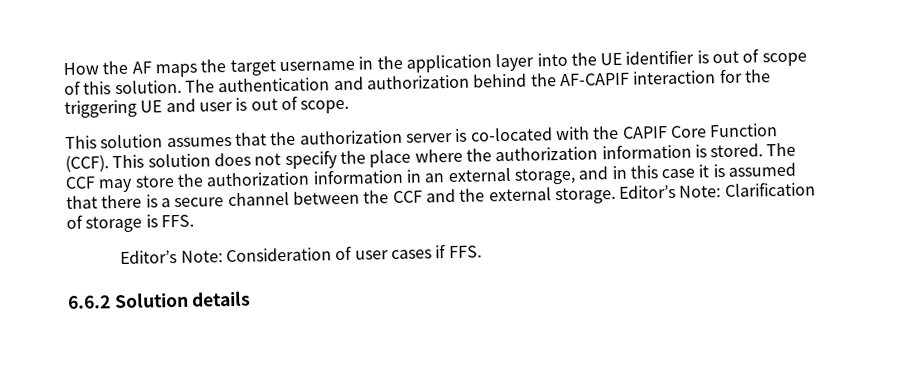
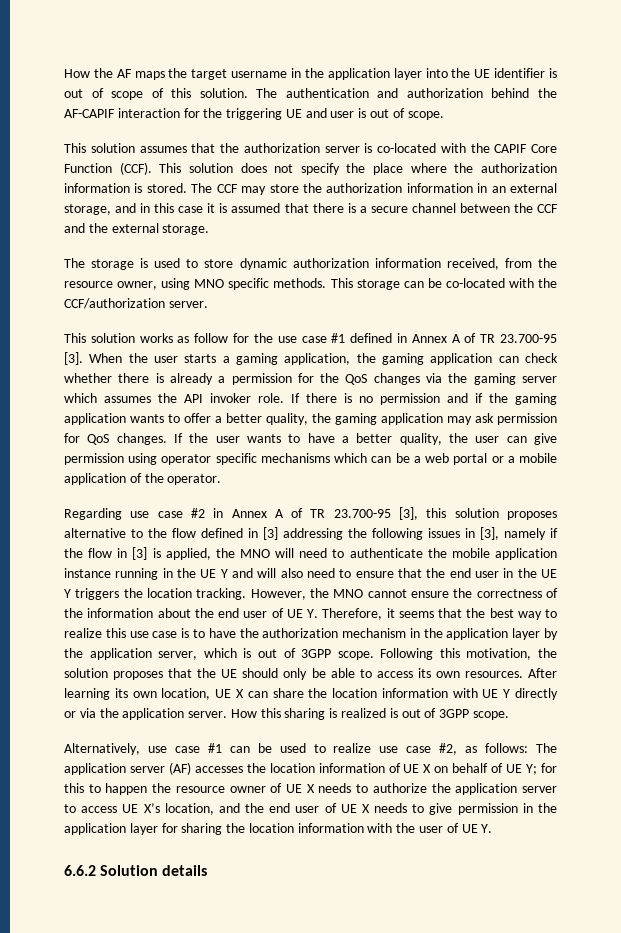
[619,181,816,199] [66,214,194,233] [120,244,482,265] Editor’s Note: Clarification of storage is FFS. // Editor’s Note: Consideration of user cases if FFS. -> [64,258,557,270] [64,278,557,290] [64,298,208,309] [64,333,557,343] [64,352,558,365] [64,373,558,385] [64,393,557,405] [64,413,557,425] [64,433,557,445] [64,453,557,465] [64,473,222,485] [64,507,558,520] [64,527,558,540] [64,547,557,560] [64,568,557,580] [64,588,558,600] [64,608,557,620] [64,628,558,640] [64,648,557,660] [64,668,557,680] [64,688,558,700] [64,708,509,720] [64,743,557,755] [64,762,557,775] [64,783,557,795] [64,803,558,815] [64,823,493,835] // The storage is used to store dynamic authorization information received, from the resource owner, using MNO specific methods. This storage can be co-located with the CCF/authorization server. // This solution works as follow for the use case #1 defined in Annex A of TR 23.700-95 [3]. When the user starts a gaming application, the gaming application can check whether there is already a permission for the QoS changes via the gaming server which assumes the API invoker role. If there is no permission and if the gaming application wants to offer a better quality, the gaming application may ask permission for QoS changes. If the user wants to have a better quality, the user can give permission using operator specific mechanisms which can be a web portal or a mobile application of the operator. // Regarding use case #2 in Annex A of TR 23.700-95 [3], this solution proposes alternative to the flow defined in [3] addressing the following issues in [3], namely if the flow in [3] is applied, the MNO will need to authenticate the mobile application instance running in the UE Y and will also need to ensure that the end user in the UE Y triggers the location tracking. However, the MNO cannot ensure the correctness of the information about the end user of UE Y. Therefore, it seems that the best way to realize this use case is to have the authorization mechanism in the application layer by the application server, which is out of 3GPP scope. Following this motivation, the solution proposes that the UE should only be able to access its own resources. After learning its own location, UE X can share the location information with UE Y directly or via the application server. How this sharing is realized is out of 3GPP scope. // Alternatively, use case #1 can be used to realize use case #2, as follows: The application server (AF) accesses the location information of UE X on behalf of UE Y; for this to happen the resource owner of UE X needs to authorize the application server to access UE X’s location, and the end user of UE X needs to give permission in the application layer for sharing the location information with the user of UE Y.

